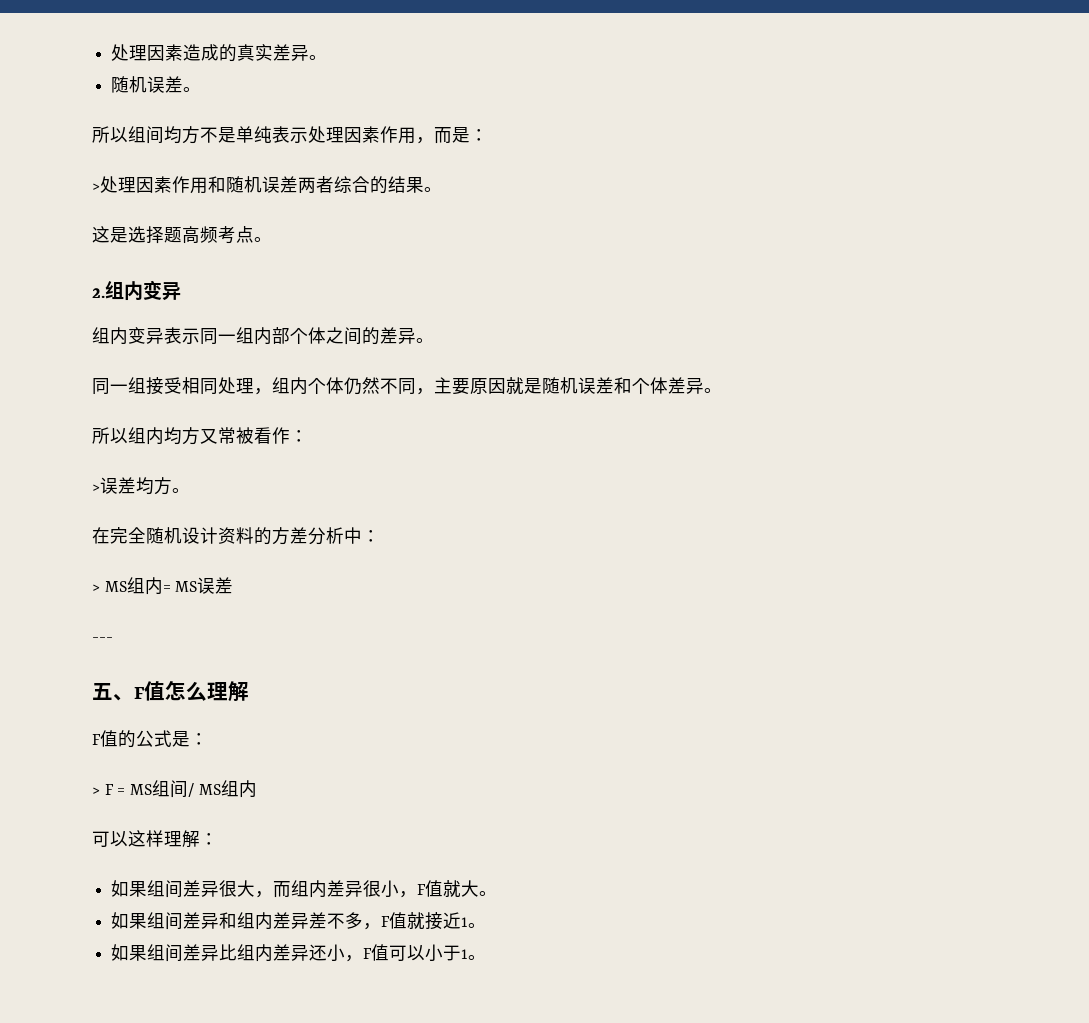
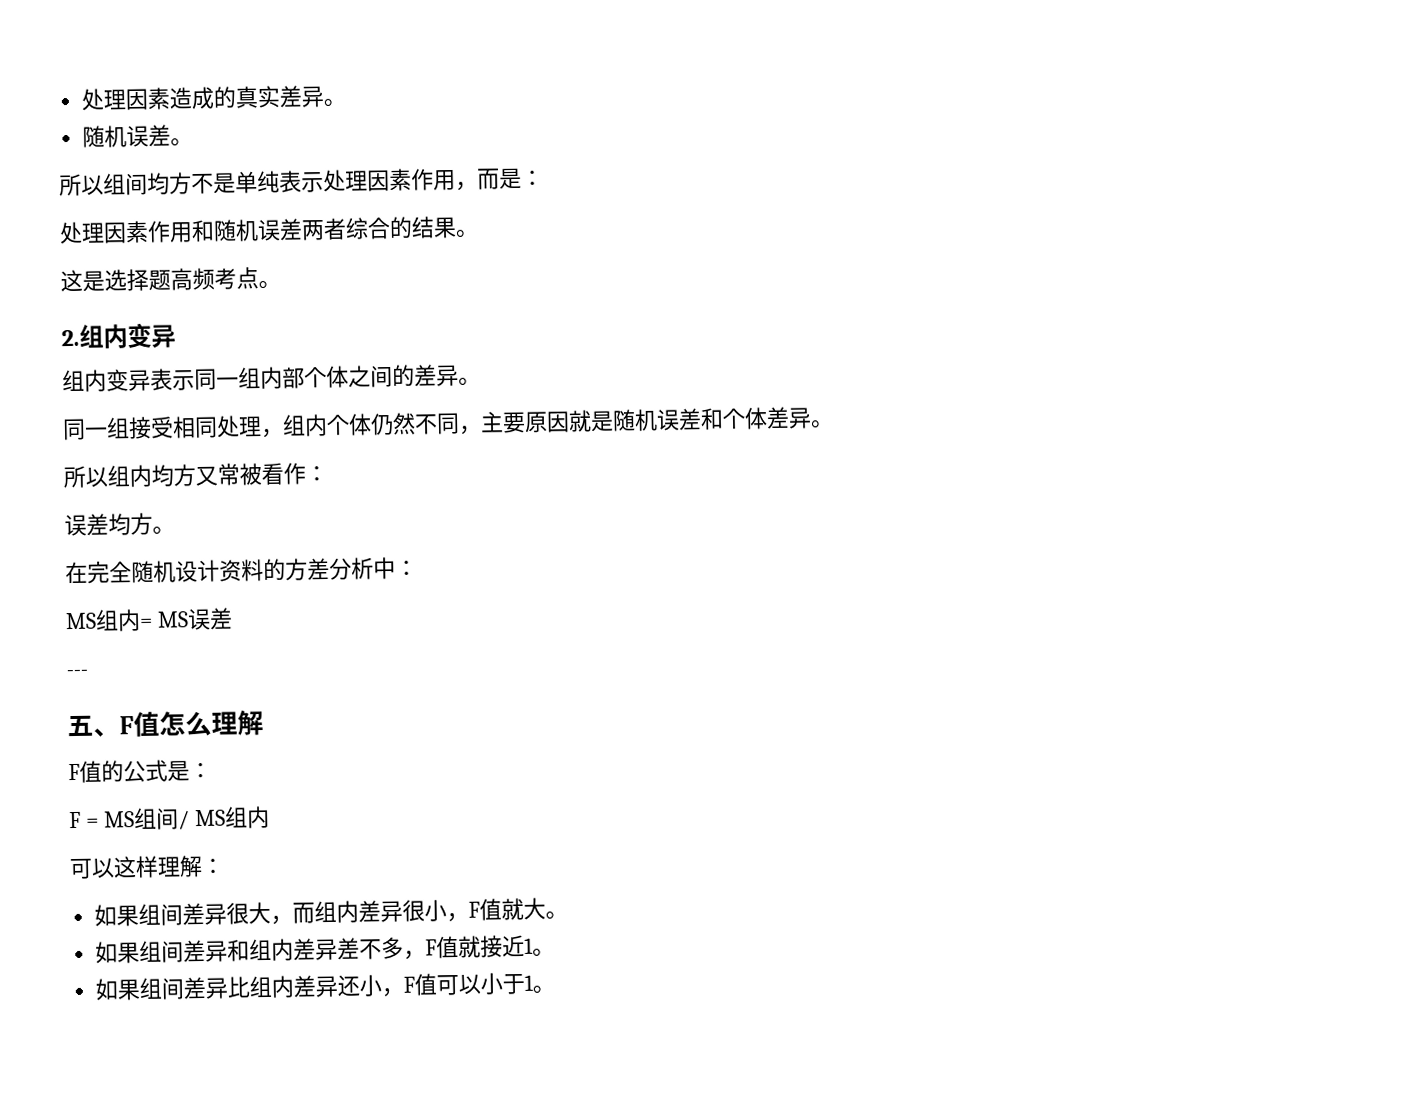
[92,183,100,191] > -> (544, 178) none
[92,484,100,492] > -> (328, 473) none
[92,584,100,592] > -> (418, 568) none
[92,787,100,795] > -> (212, 770) none

